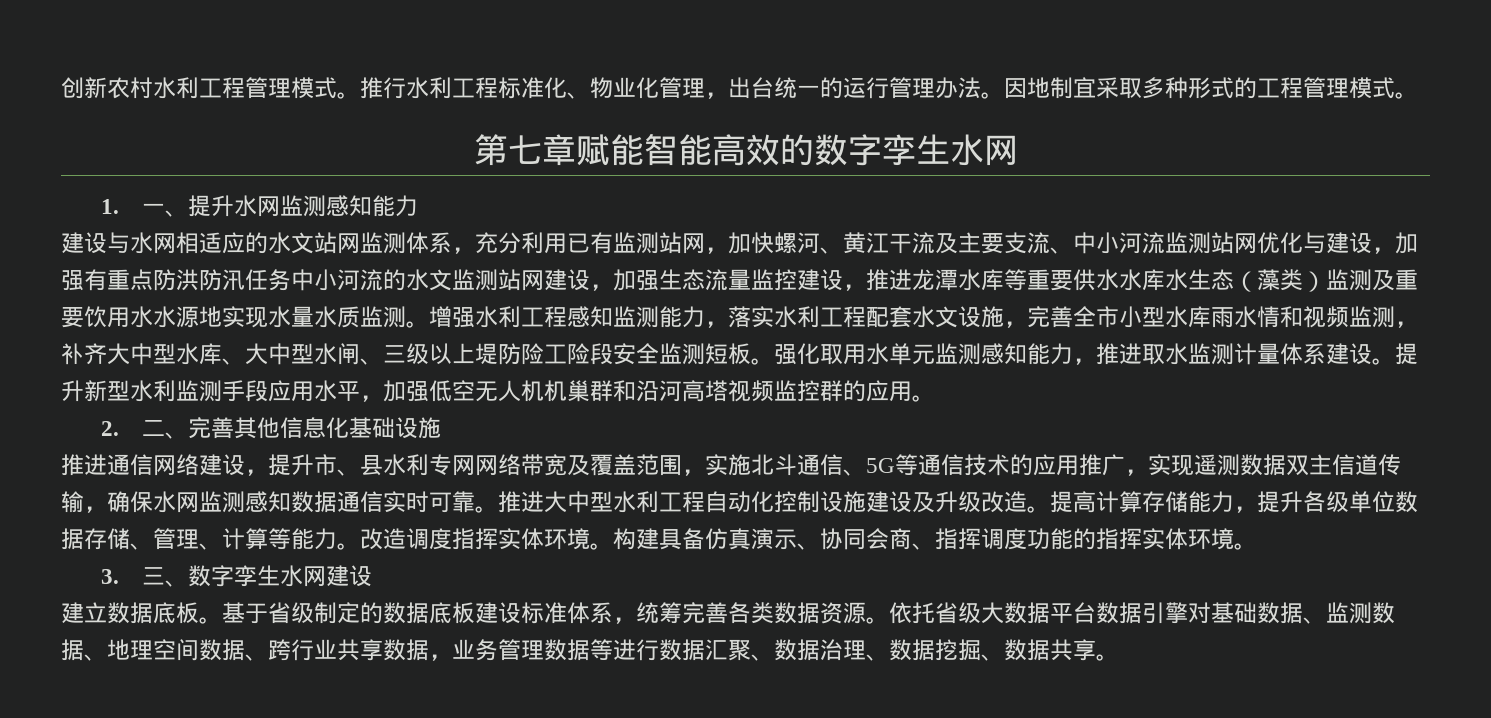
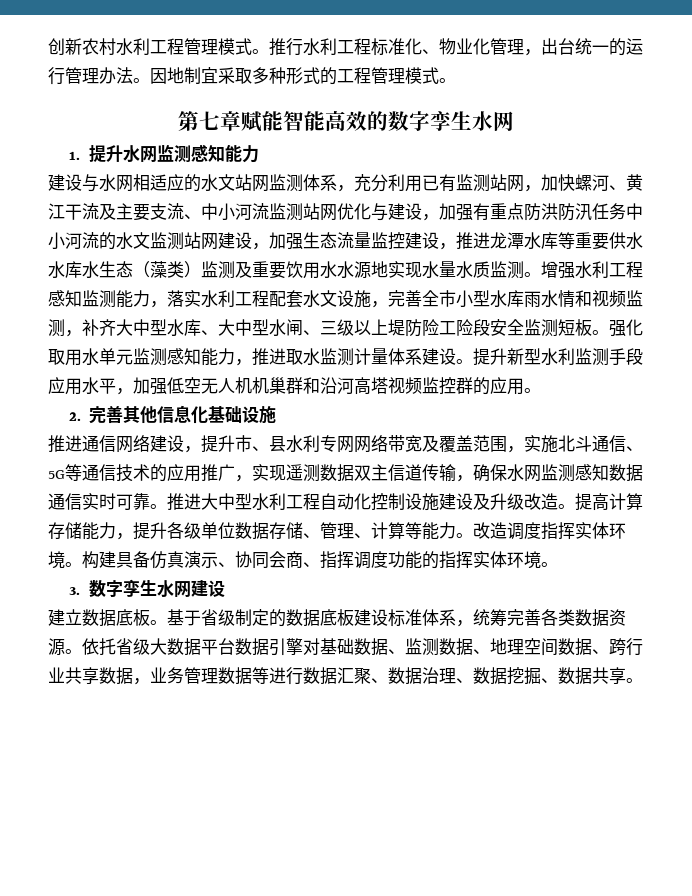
[141,203,188,217] 一、 -> (80, 155) none
[141,420,188,439] 二、 -> (81, 416) none
[141,567,188,587] 三、 -> (80, 591) none

